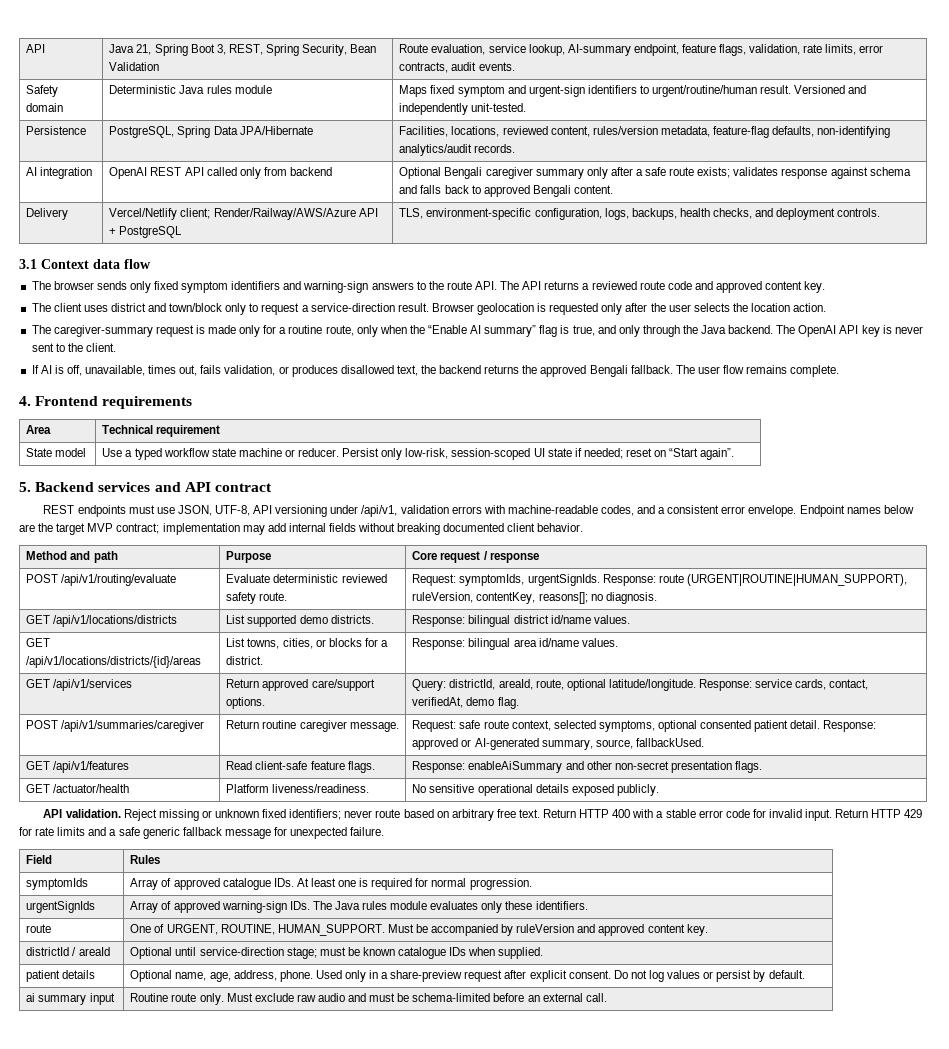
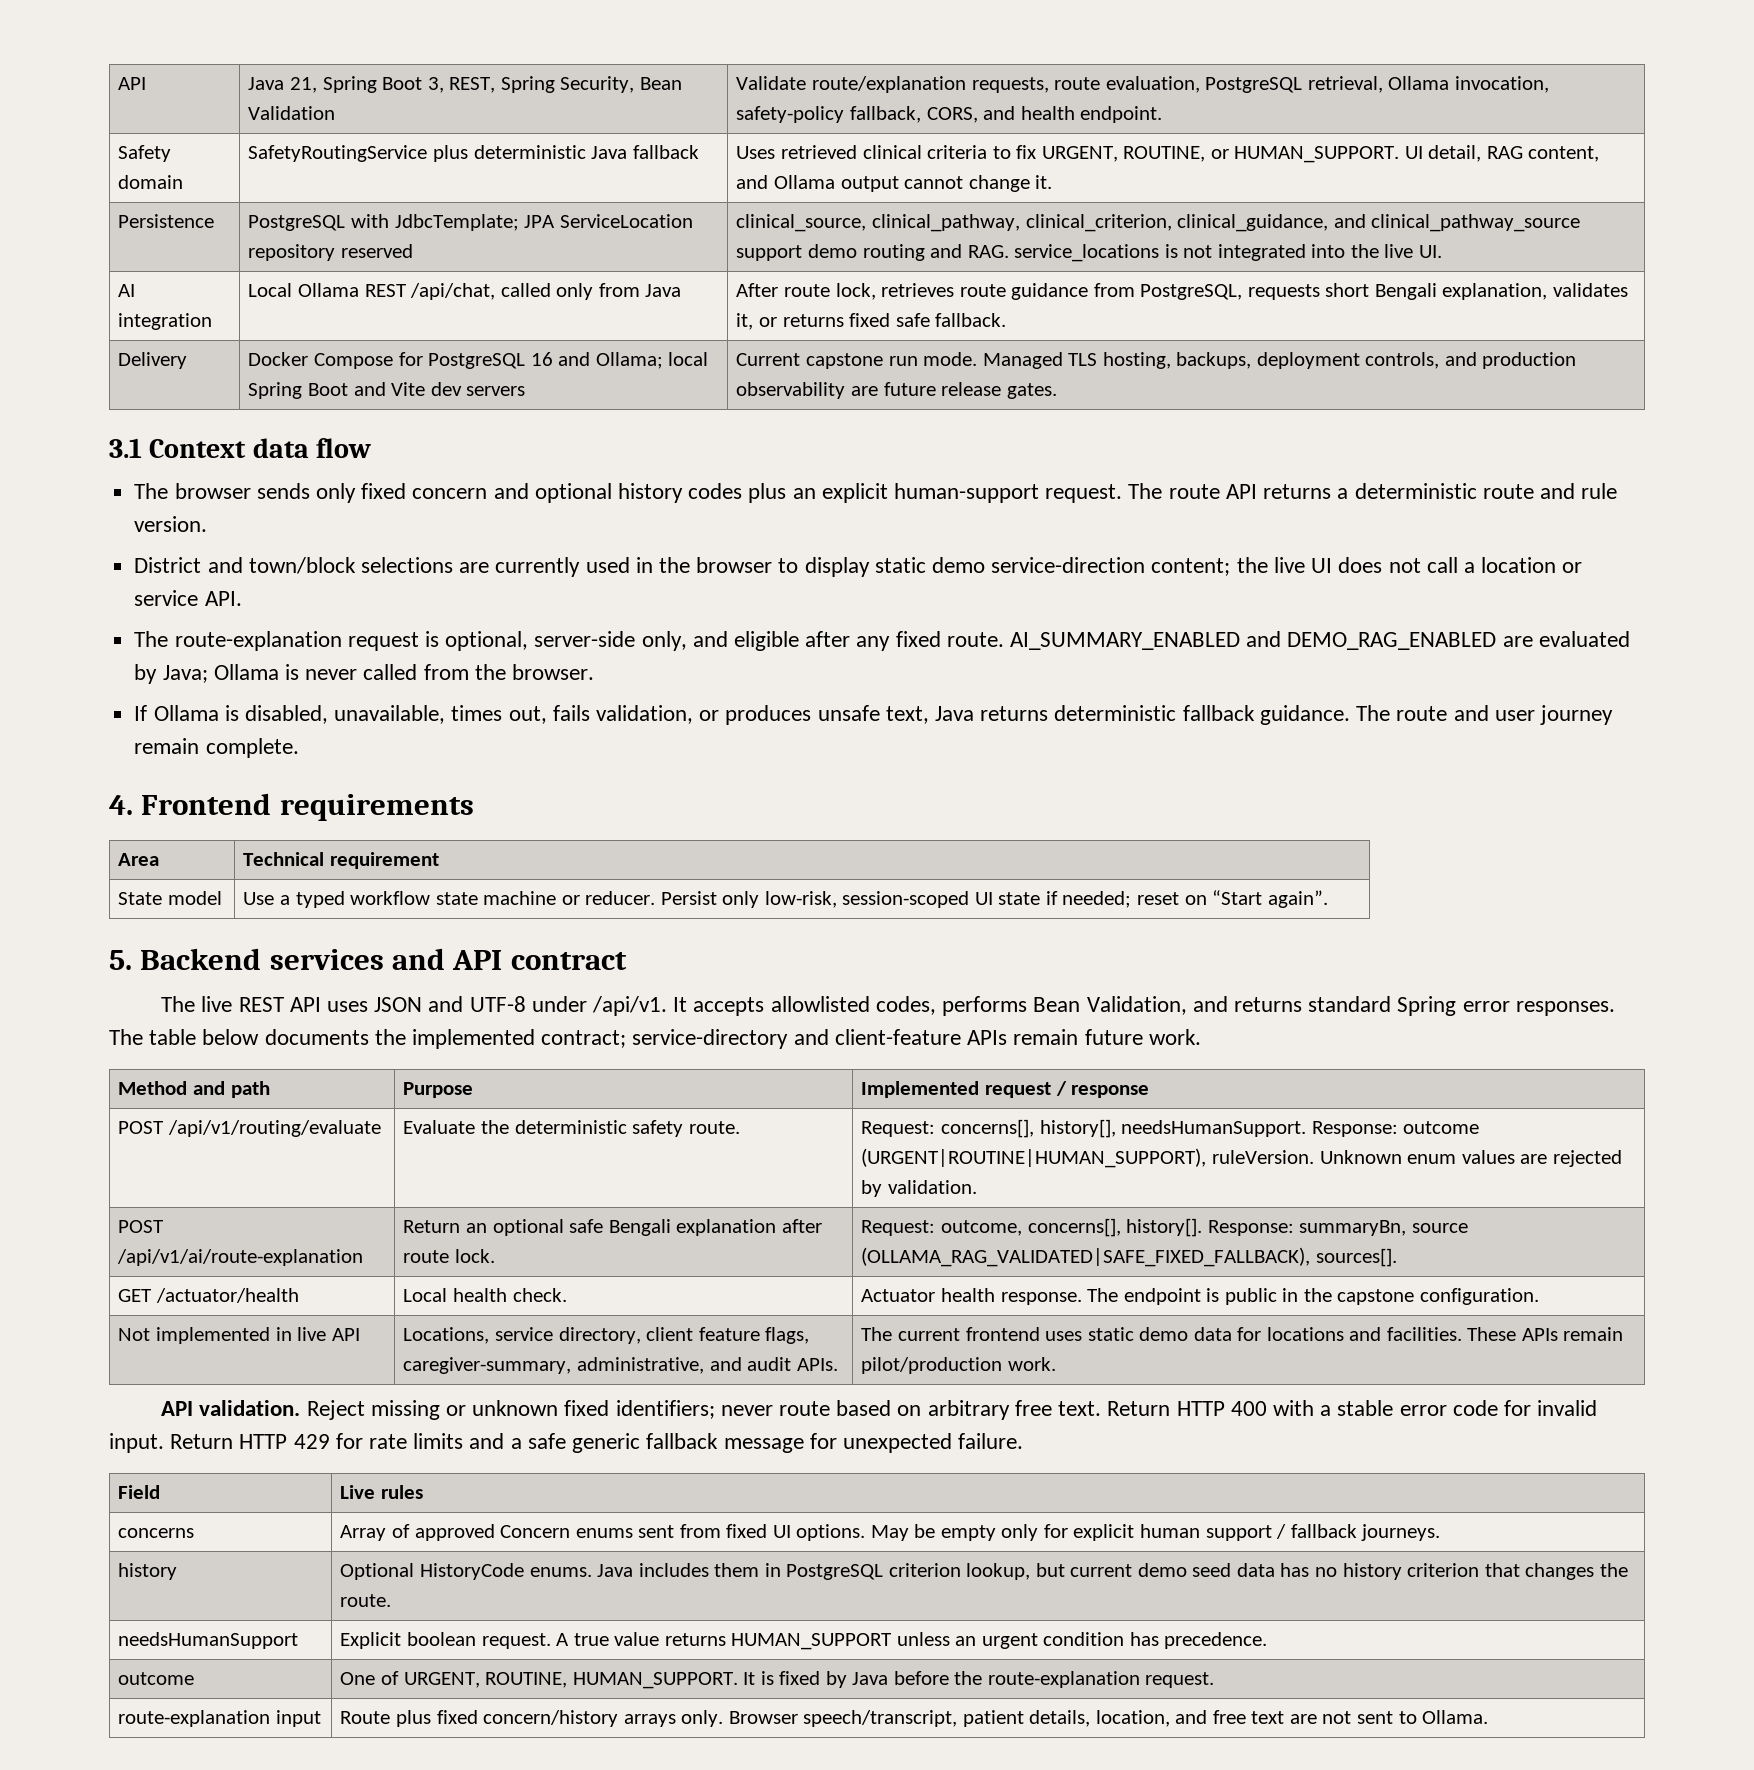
[399,44,884,56] [399,62,515,73] [26,85,59,97] [26,103,64,112] [109,85,272,94] [399,85,867,97] [399,103,527,115] [26,126,87,135] [109,126,313,138] [399,126,891,138] [399,144,516,156] [26,167,93,179] [109,167,332,179] [399,167,911,179] [399,185,613,197] [26,208,69,220] [109,208,378,220] [109,226,183,238] [399,208,881,220] Route evaluation, service lookup, AI-summary endpoint, feature flags, validation, rate limits, error contracts, audit events. // Safety domain | Deterministic Java rules module | Maps fixed symptom and urgent-sign identifiers to urgent/routine/human result. Versioned and independently unit-tested. // Persistence | PostgreSQL, Spring Data JPA/Hibernate | Facilities, locations, reviewed content, rules/version metadata, feature-flag defaults, non-identifying analytics/audit records. // AI integration | OpenAI REST API called only from backend | Optional Bengali caregiver summary only after a safe route exists; validates response against schema and falls back to approved Bengali content. // Delivery | Vercel/Netlify client; Render/Railway/AWS/Azure API + PostgreSQL | TLS, environment-specific configuration, logs, backups, health checks, and deployment controls. -> [736,76,1549,93] [736,106,1163,123] [118,145,172,162] [118,175,184,189] [248,145,699,162] [736,145,1600,163] [736,175,1053,192] [118,214,215,228] [248,214,693,231] [248,244,413,261] [736,214,1581,232] [736,244,1442,262] [118,284,136,297] [118,313,213,330] [248,283,682,300] [736,283,1628,300] [736,313,1007,330] [118,352,188,369] [248,352,709,369] [248,382,526,399] [736,352,1577,369] [736,382,1057,399] Validate route/explanation requests, route evaluation, PostgreSQL retrieval, Ollama invocation, safety-policy fallback, CORS, and health endpoint. // Safety domain | SafetyRoutingService plus deterministic Java fallback | Uses retrieved clinical criteria to fix URGENT, ROUTINE, or HUMAN_SUPPORT. UI detail, RAG content, and Ollama output cannot change it. // Persistence | PostgreSQL with JdbcTemplate; JPA ServiceLocation repository reserved | clinical_source, clinical_pathway, clinical_criterion, clinical_guidance, and clinical_pathway_source support demo routing and RAG. service_locations is not integrated into the live UI. // AI integration | Local Ollama REST /api/chat, called only from Java | After route lock, retrieves route guidance from PostgreSQL, requests short Bengali explanation, validates it, or returns fixed safe fallback. // Delivery | Docker Compose for PostgreSQL 16 and Ollama; local Spring Boot and Vite dev servers | Current capstone run mode. Managed TLS hosting, backups, deployment controls, and production observability are future release gates.
[181,281,826,293] [31,303,827,315] [31,325,923,337] [31,343,116,352] [31,365,82,376] symptom identifiers and warning-sign answers to the route API. The API returns a reviewed route code and approved content key. // The client uses district and town/block only to request a service-direction result. Browser geolocation is requested only after the user selects the location action. // The caregiver-summary request is made only for a routine route, only when the “Enable AI summary” flag is true, and only through the Java backend. The OpenAI API key is never sent to the client. // If AI is off, -> [412,483,1618,503] [134,516,208,532] [134,557,1583,577] [134,590,242,606] [134,631,1630,651] [134,664,594,684] [134,705,328,724] concern and optional history codes plus an explicit human-support request. The route API returns a deterministic route and rule version. // District and town/block selections are currently used in the browser to display static demo service-direction content; the live UI does not call a location or service API. // The route-explanation request is optional, server-side only, and eligible after any fixed route. AI_SUMMARY_ENABLED and DEMO_RAG_ENABLED are evaluated by Java; Ollama is never called from the browser. // If Ollama is disabled,
[340,365,788,377] disallowed text, the backend returns the approved Bengali fallback. The user flow remains -> [817,705,1613,725] [134,738,200,754] unsafe text, Java returns deterministic fallback guidance. The route and user journey remain
[43,505,914,517] [19,523,584,535] REST endpoints must use JSON, UTF-8, API versioning under /api/v1, validation errors with machine-readable codes, and a consistent error envelope. Endpoint names below are the target MVP contract; implementation may add internal fields without breaking documented client behavior. -> [161,996,1615,1016] [109,1029,1201,1049] The live REST API uses JSON and UTF-8 under /api/v1. It accepts allowlisted codes, performs Bean Validation, and returns standard Spring error responses. The table below documents the implemented contract; service-directory and client-feature APIs remain future work.
[412,551,438,560] Core -> [861,1081,980,1098] Implemented
[273,574,387,583] deterministic reviewed -> [480,1120,627,1134] the deterministic
[459,574,907,586] [412,592,657,604] [26,615,178,627] [226,615,374,627] [412,615,630,627] [26,638,51,647] [26,656,202,668] [226,638,388,649] [226,656,264,665] [412,638,618,650] [26,679,133,691] [226,679,375,691] [226,697,266,709] [412,679,869,691] [412,697,519,709] [26,720,205,732] [226,720,399,732] [412,720,877,732] [412,738,704,750] [26,761,130,773] [226,761,375,773] [412,761,762,773] [26,784,130,793] [226,784,370,793] [412,784,659,796] symptomIds, urgentSignIds. Response: route (URGENT|ROUTINE|HUMAN_SUPPORT), ruleVersion, contentKey, reasons[]; no diagnosis. // GET /api/v1/locations/districts | List supported demo districts. | Response: bilingual district id/name values. // GET /api/v1/locations/districts/{id}/areas | List towns, cities, or blocks for a district. | Response: bilingual area id/name values. // GET /api/v1/services | Return approved care/support options. | Query: districtId, areaId, route, optional latitude/longitude. Response: service cards, contact, verifiedAt, demo flag. // POST /api/v1/summaries/caregiver | Return routine caregiver message. | Request: safe route context, selected symptoms, optional consented patient detail. Response: approved or AI-generated summary, source, fallbackUsed. // GET /api/v1/features | Read client-safe feature flags. | Response: enableAiSummary and other non-secret presentation flags. // GET /actuator/health | Platform liveness/readiness. | No sensitive operational details exposed publicly. -> [940,1119,1480,1138] [861,1148,1622,1168] [861,1180,977,1197] [118,1220,164,1233] [117,1249,364,1266] [403,1219,822,1236] [403,1249,495,1263] [861,1218,1468,1237] [861,1247,1397,1267] [118,1288,299,1303] [403,1288,567,1302] [861,1288,1539,1305] [118,1327,360,1344] [403,1327,810,1344] [403,1357,838,1374] [861,1327,1624,1341] [861,1357,1056,1374] concerns[], history[], needsHumanSupport. Response: outcome (URGENT|ROUTINE|HUMAN_SUPPORT), ruleVersion. Unknown enum values are rejected by validation. // POST /api/v1/ai/route-explanation | Return an optional safe Bengali explanation after route lock. | Request: outcome, concerns[], history[]. Response: summaryBn, source (OLLAMA_RAG_VALIDATED|SAFE_FIXED_FALLBACK), sources[]. // GET /actuator/health | Local health check. | Actuator health response. The endpoint is public in the capstone configuration. // Not implemented in live API | Locations, service directory, client feature flags, caregiver-summary, administrative, and audit APIs. | The current frontend uses static demo data for locations and facilities. These APIs remain pilot/production work.
[130,855,161,864] [26,878,89,890] [130,878,532,890] [26,901,96,913] [130,901,588,913] [26,924,52,933] Rules // symptomIds | Array of approved catalogue IDs. At least one is required for normal progression. // urgentSignIds | Array of approved warning-sign IDs. The Java rules module evaluates only these identifiers. // route -> [340,1485,423,1499] [118,1528,195,1538] [340,1524,1441,1541] [118,1563,178,1580] [340,1563,1628,1580] [340,1594,392,1607] [118,1632,299,1649] [340,1632,1268,1650] [118,1672,195,1685] Live rules // concerns | Array of approved Concern enums sent from fixed UI options. May be empty only for explicit human support / fallback journeys. // history | Optional HistoryCode enums. Java includes them in PostgreSQL criterion lookup, but current demo seed data has no history criterion that changes the route. // needsHumanSupport | Explicit boolean request. A true value returns HUMAN_SUPPORT unless an urgent condition has precedence. // outcome
[387,924,708,936] [26,947,110,956] [130,947,544,959] [26,970,96,982] [130,970,805,982] [26,993,115,1005] [130,993,607,1005] Must be accompanied by ruleVersion and approved content key. // districtId / areaId | Optional until service-direction stage; must be known catalogue IDs when supplied. // patient details | Optional name, age, address, phone. Used only in a share-preview request after explicit consent. Do not log values or persist by default. // ai summary input | Routine route only. Must exclude raw audio and must be schema-limited before an external call. -> [743,1671,1215,1688] [118,1710,321,1727] [340,1710,1489,1727] It is fixed by Java before the route-explanation request. // route-explanation input | Route plus fixed concern/history arrays only. Browser speech/transcript, patient details, location, and free text are not sent to Ollama.

